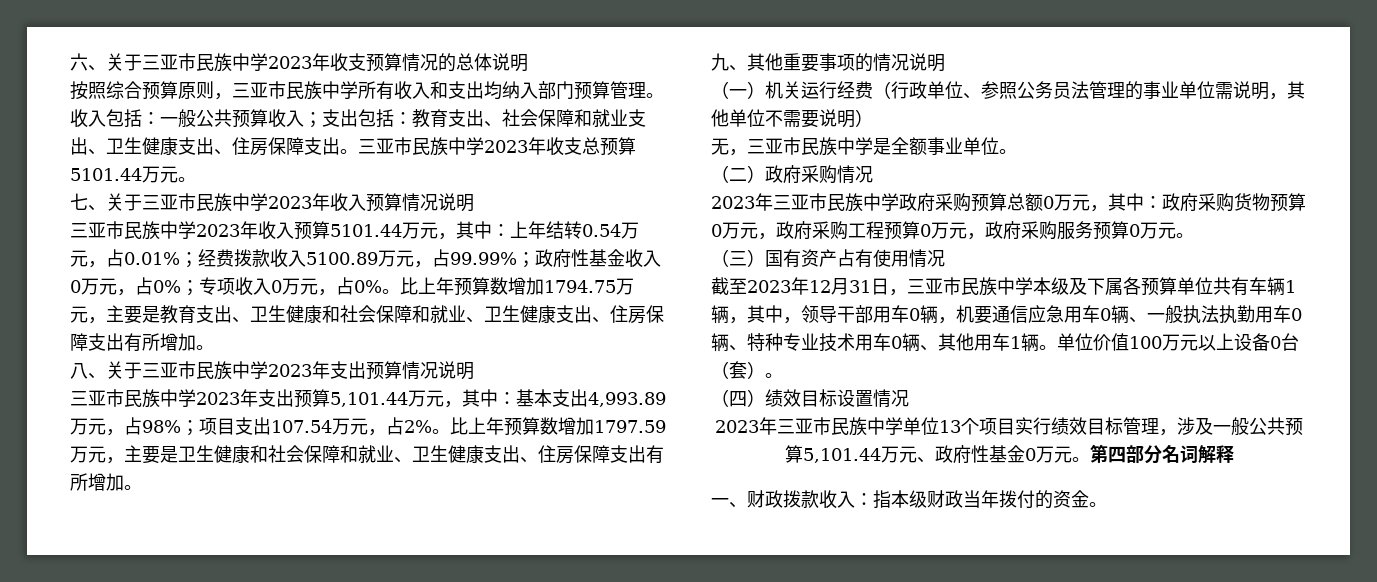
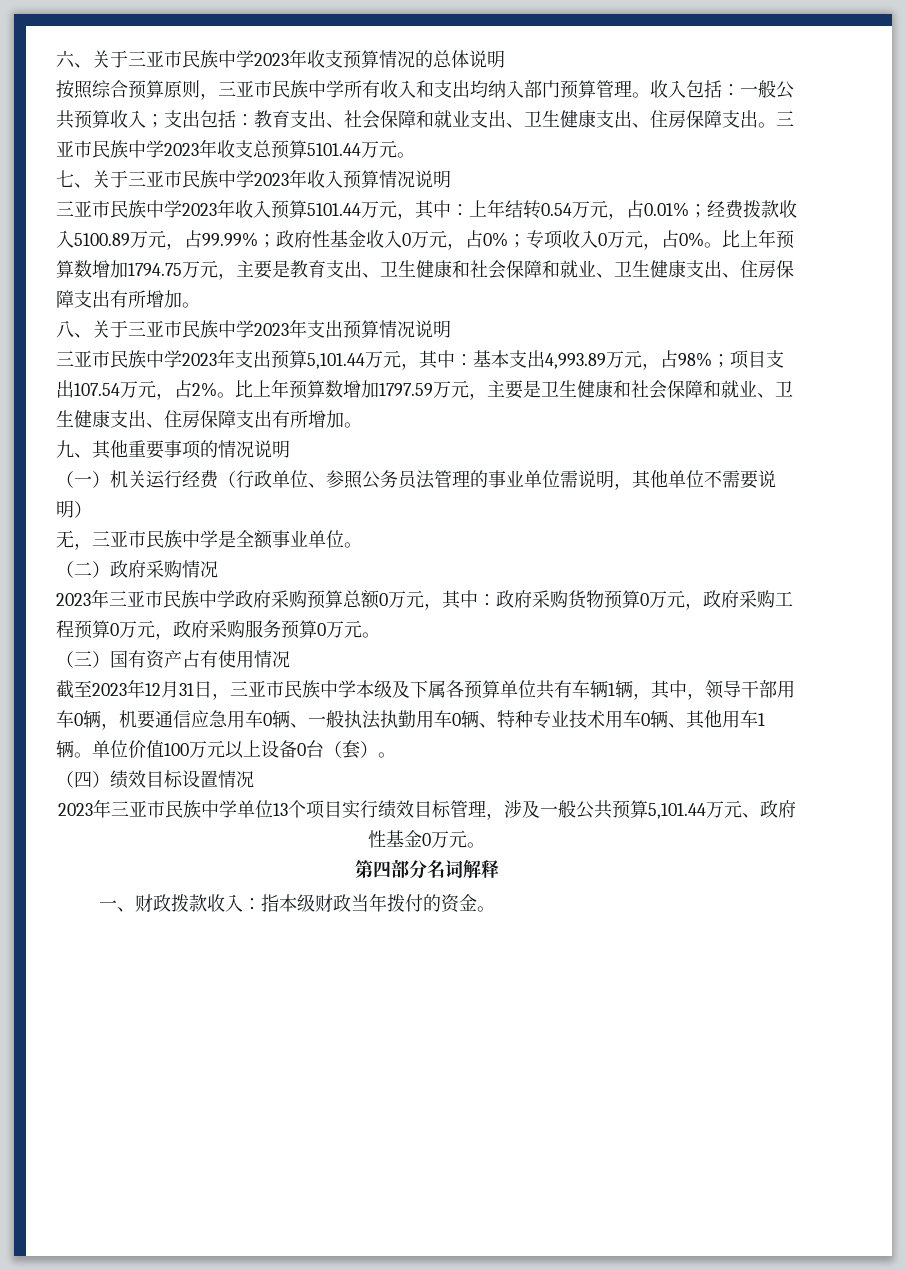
(1090, 459) none -> (485, 845) //

